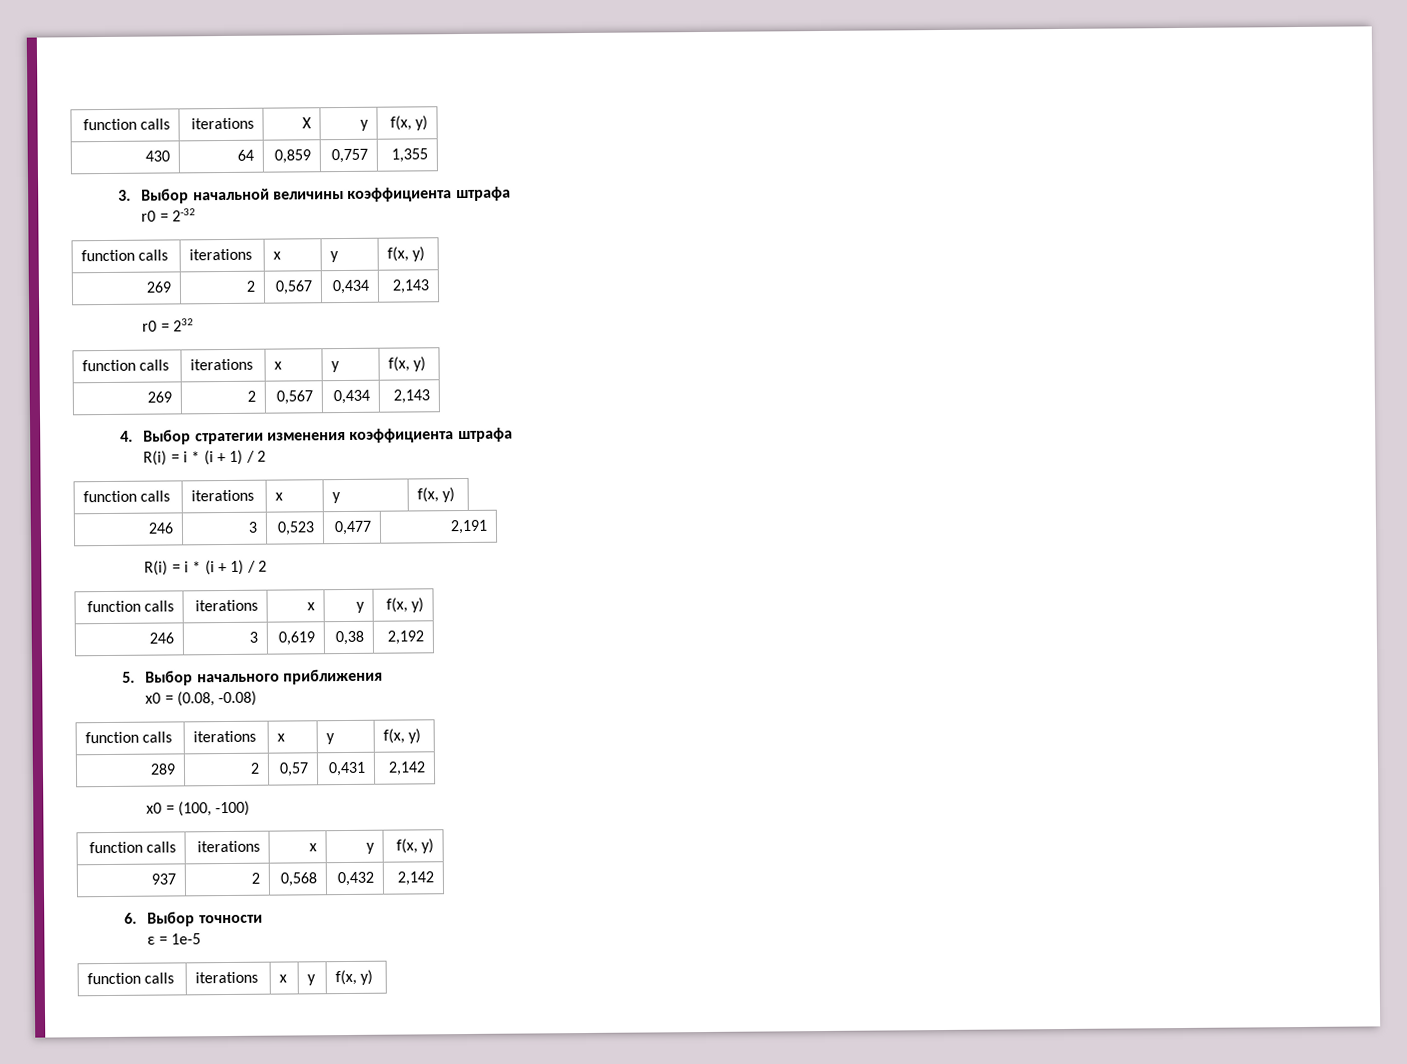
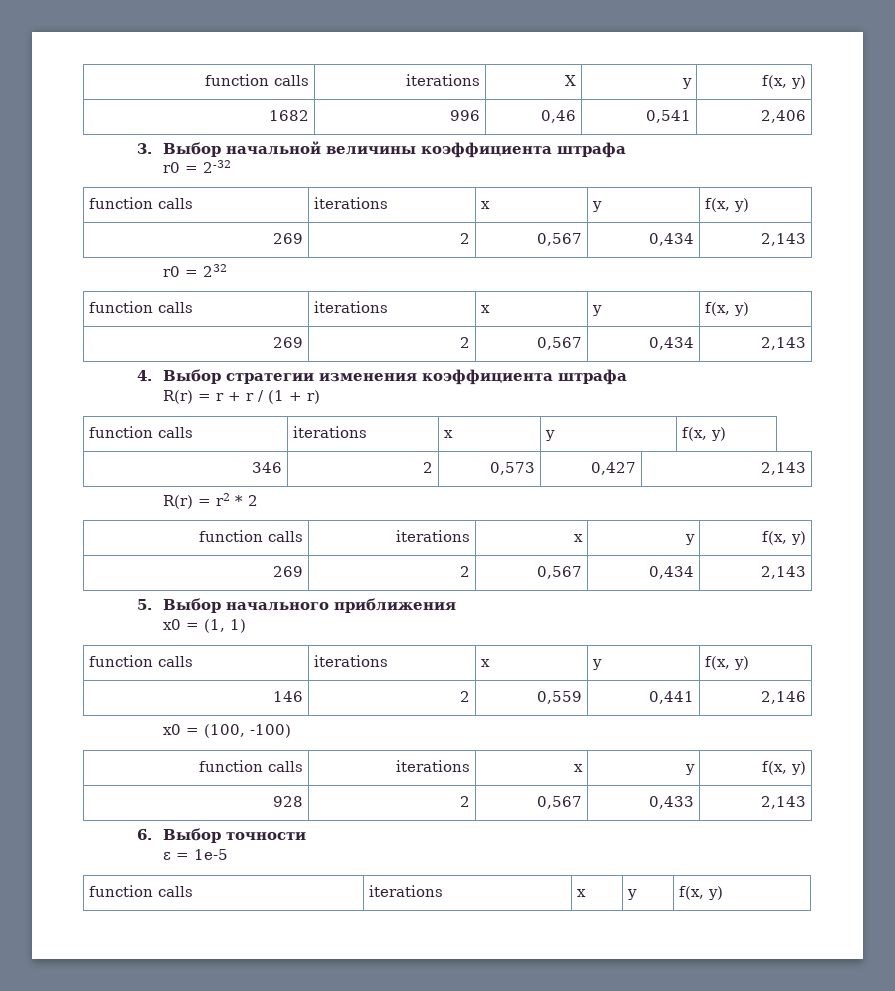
[144,150,170,162] [236,149,254,161] [273,149,311,164] [330,148,368,164] [390,148,428,163] 430 | 64 | 0,859 | 0,757 | 1,355 -> [268,110,309,121] [449,110,480,121] [540,110,576,123] [645,110,691,123] [760,110,806,123] 1682 | 996 | 0,46 | 0,541 | 2,406
[143,449,266,466] [83,490,171,503] [191,489,255,502] [275,492,284,501] [332,492,342,504] [417,487,456,503] [147,522,173,534] [247,521,257,533] [276,521,315,536] [333,520,372,536] [449,519,488,535] [144,559,267,576] [86,600,174,613] [194,599,258,612] [306,602,315,611] [355,601,365,613] [385,597,424,613] [148,632,174,644] [248,631,258,643] [277,631,315,646] [334,630,364,646] [386,630,424,645] [121,668,383,686] [145,690,258,707] [85,731,173,744] [193,730,257,743] [277,733,286,742] [326,733,336,745] [383,728,422,744] [149,763,176,775] [249,762,260,774] [278,762,309,777] [327,761,366,777] [387,761,426,776] R(i) = i * (i + 1) / 2 // function calls | iterations | x | y | f(x, y) // 246 | 3 | 0,523 | 0,477 | 2,191 // R(i) = i * (i + 1) / 2 // function calls | iterations | x | y | f(x, y) // 246 | 3 | 0,619 | 0,38 | 2,192 // 5. Выбор начального приближения // x0 = (0.08, -0.08) // function calls | iterations | x | y | f(x, y) // 289 | 2 | 0,57 | 0,431 | 2,142 -> [163,390,321,404] [89,426,194,438] [293,426,368,438] [444,430,454,438] [545,430,556,441] [682,427,727,441] [251,462,282,473] [422,462,433,473] [489,462,535,475] [590,462,636,475] [760,462,806,475] [163,493,259,509] [198,530,303,542] [395,530,470,542] [573,534,583,542] [684,534,695,545] [761,531,806,545] [272,566,303,577] [459,566,470,577] [536,566,582,579] [648,566,694,579] [760,566,806,579] [136,598,457,613] [163,619,247,633] [89,655,194,667] [314,655,389,667] [481,659,491,667] [592,659,603,670] [705,656,750,670] [272,691,303,702] [459,691,470,702] [536,691,582,704] [648,691,694,704] [760,691,806,704] R(r) = r + r / (1 + r) // function calls | iterations | x | y | f(x, y) // 346 | 2 | 0,573 | 0,427 | 2,143 // R(r) = r2 * 2 // function calls | iterations | x | y | f(x, y) // 269 | 2 | 0,567 | 0,434 | 2,143 // 5. Выбор начального приближения // x0 = (1, 1) // function calls | iterations | x | y | f(x, y) // 146 | 2 | 0,559 | 0,441 | 2,146
[150,873,176,885] [250,872,260,884] [279,872,317,887] [336,871,374,887] [396,871,434,886] 937 | 2 | 0,568 | 0,432 | 2,142 -> [272,796,303,807] [459,796,470,807] [536,796,582,809] [648,796,694,809] [760,796,806,809] 928 | 2 | 0,567 | 0,433 | 2,143

